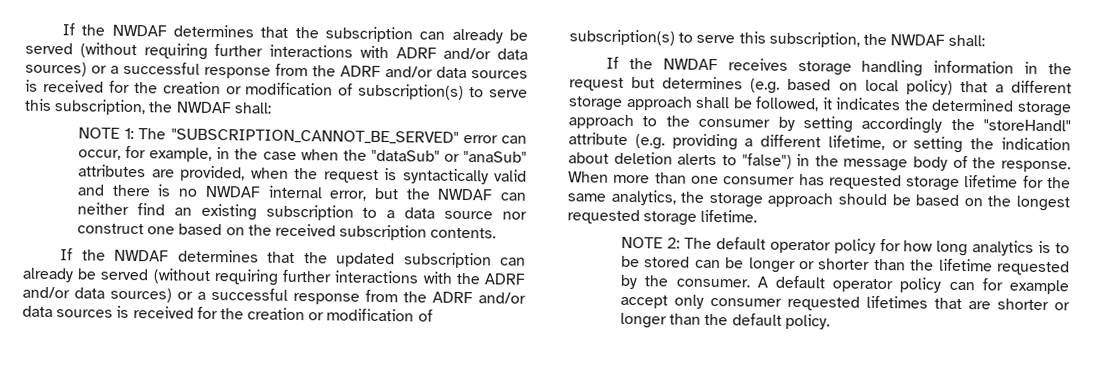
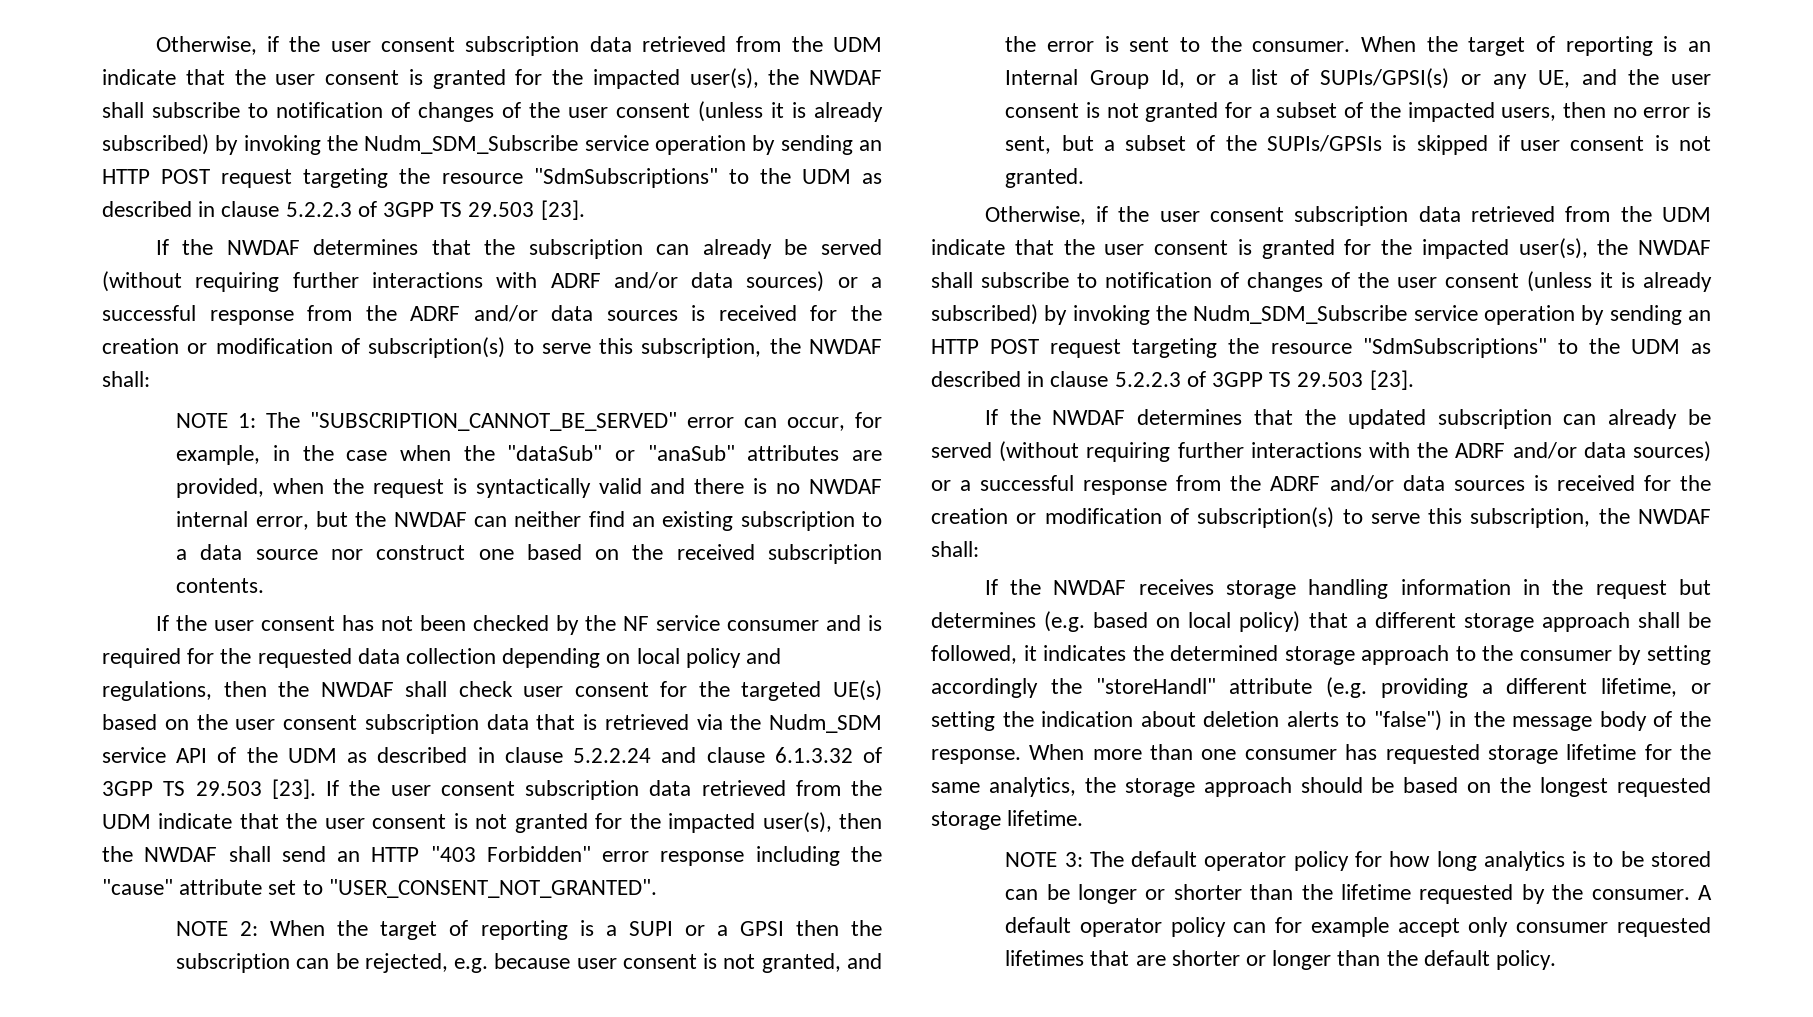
(62, 29) none -> [155,36,882,56] [102,68,882,89] [102,101,883,122] [102,134,882,155] [102,168,883,188] [102,200,585,220] Otherwise, if the user consent subscription data retrieved from the UDM indicate that the user consent is granted for the impacted user(s), the NWDAF shall subscribe to notification of changes of the user consent (unless it is already subscribed) by invoking the Nudm_SDM_Subscribe service operation by sending an HTTP POST request targeting the resource "SdmSubscriptions" to the UDM as described in clause 5.2.2.3 of 3GPP TS 29.503 [23]. //
(497, 233) none -> [155,615,882,635] [102,648,782,668] [102,680,882,701] [102,714,882,734] [102,747,883,763] [102,779,882,800] [102,812,882,833] [102,846,882,866] [102,879,657,898] [176,920,882,940] [176,953,882,973] [1005,36,1712,56] [1005,68,1712,89] [1005,102,1711,122] [1005,135,1712,155] [1005,168,1085,188] [984,206,1711,226] [931,238,1711,259] [931,271,1712,292] [931,304,1711,325] [931,338,1711,358] [931,370,1414,390] // If the user consent has not been checked by the NF service consumer and is required for the requested data collection depending on local policy and regulations, then the NWDAF shall check user consent for the targeted UE(s) based on the user consent subscription data that is retrieved via the Nudm_SDM service API of the UDM as described in clause 5.2.2.24 and clause 6.1.3.32 of 3GPP TS 29.503 [23]. If the user consent subscription data retrieved from the UDM indicate that the user consent is not granted for the impacted user(s), then the NWDAF shall send an HTTP "403 Forbidden" error response including the "cause" attribute set to "USER_CONSENT_NOT_GRANTED". // NOTE 2: When the target of reporting is a SUPI or a GPSI then the subscription can be rejected, e.g. because user consent is not granted, and the error is sent to the consumer. When the target of reporting is an Internal Group Id, or a list of SUPIs/GPSI(s) or any UE, and the user consent is not granted for a subset of the impacted users, then no error is sent, but a subset of the SUPIs/GPSIs is skipped if user consent is not granted. // Otherwise, if the user consent subscription data retrieved from the UDM indicate that the user consent is granted for the impacted user(s), the NWDAF shall subscribe to notification of changes of the user consent (unless it is already subscribed) by invoking the Nudm_SDM_Subscribe service operation by sending an HTTP POST request targeting the resource "SdmSubscriptions" to the UDM as described in clause 5.2.2.3 of 3GPP TS 29.503 [23].
[666,237,680,249] 2: -> [1064,852,1083,867] 3:

